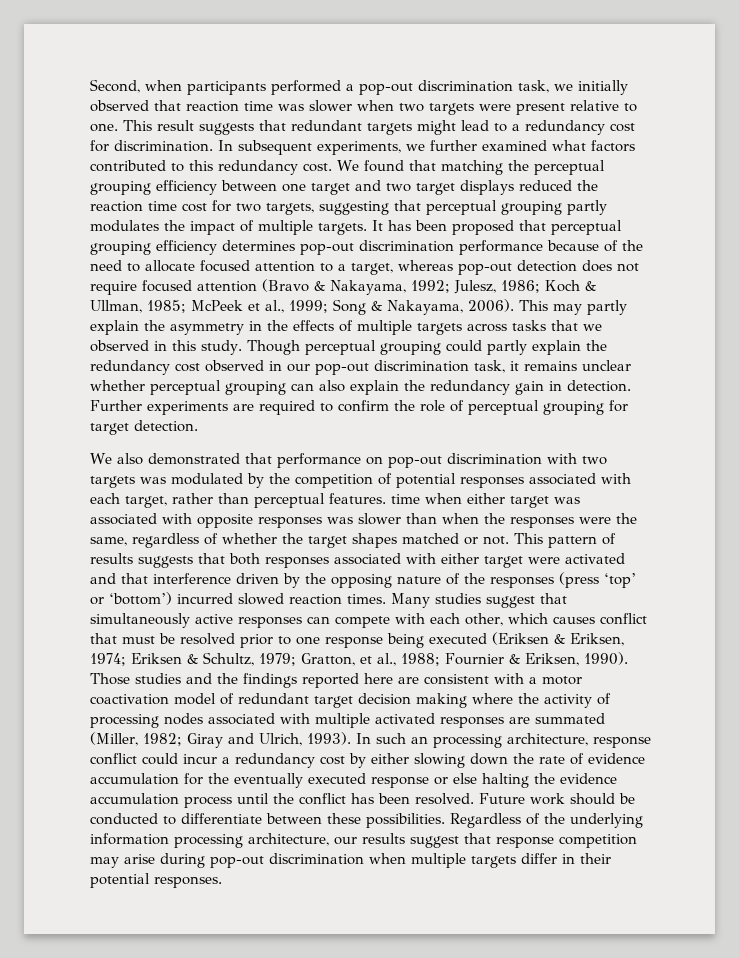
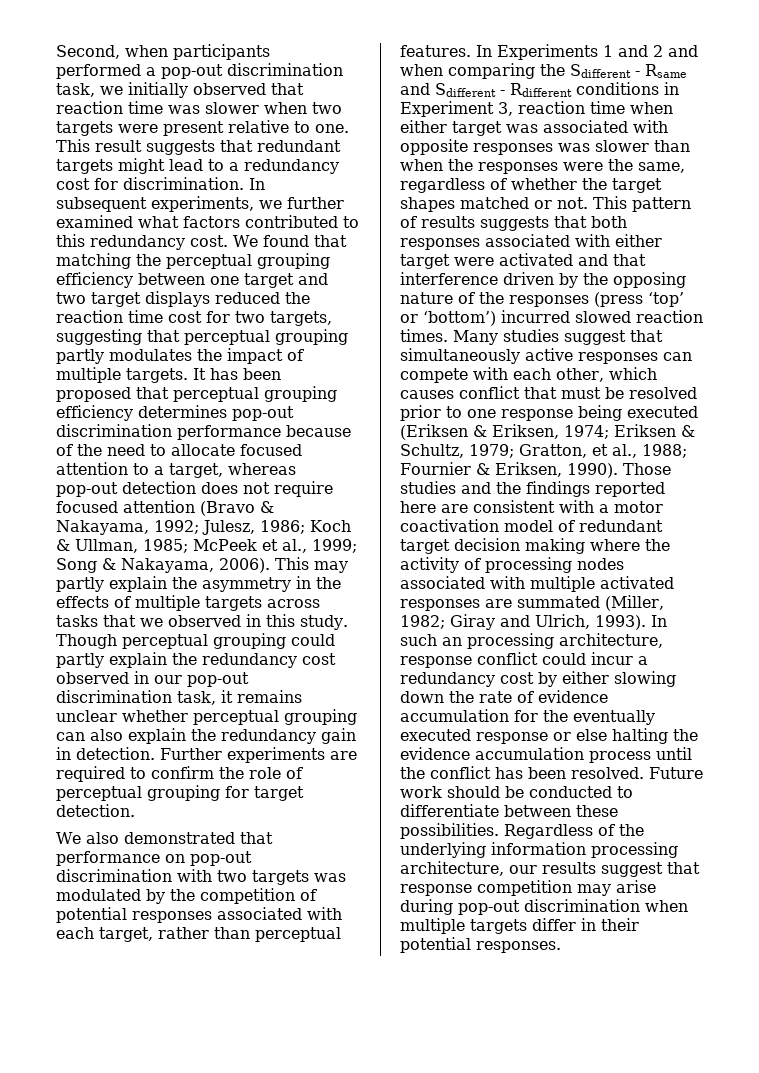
(386, 498) none -> [476,44,698,60] [400,63,687,79] [400,82,679,97] [400,101,585,117] In Experiments 1 and 2 and when comparing the Sdifferent - Rsame and Sdifferent - Rdifferent conditions in Experiment 3, reaction

